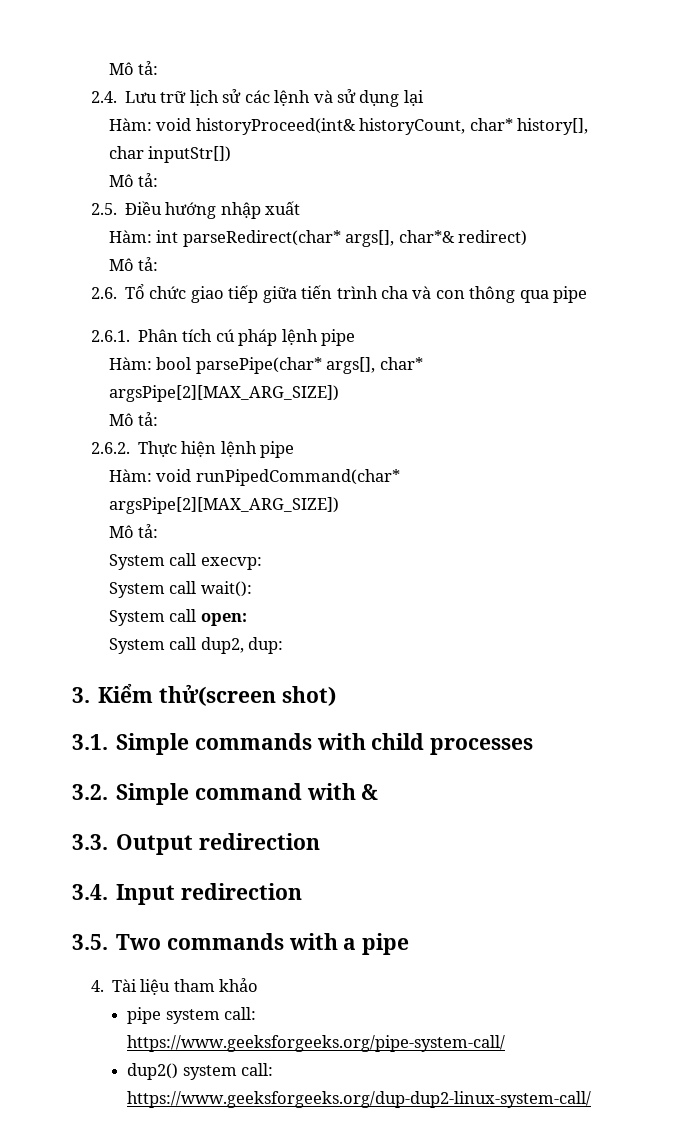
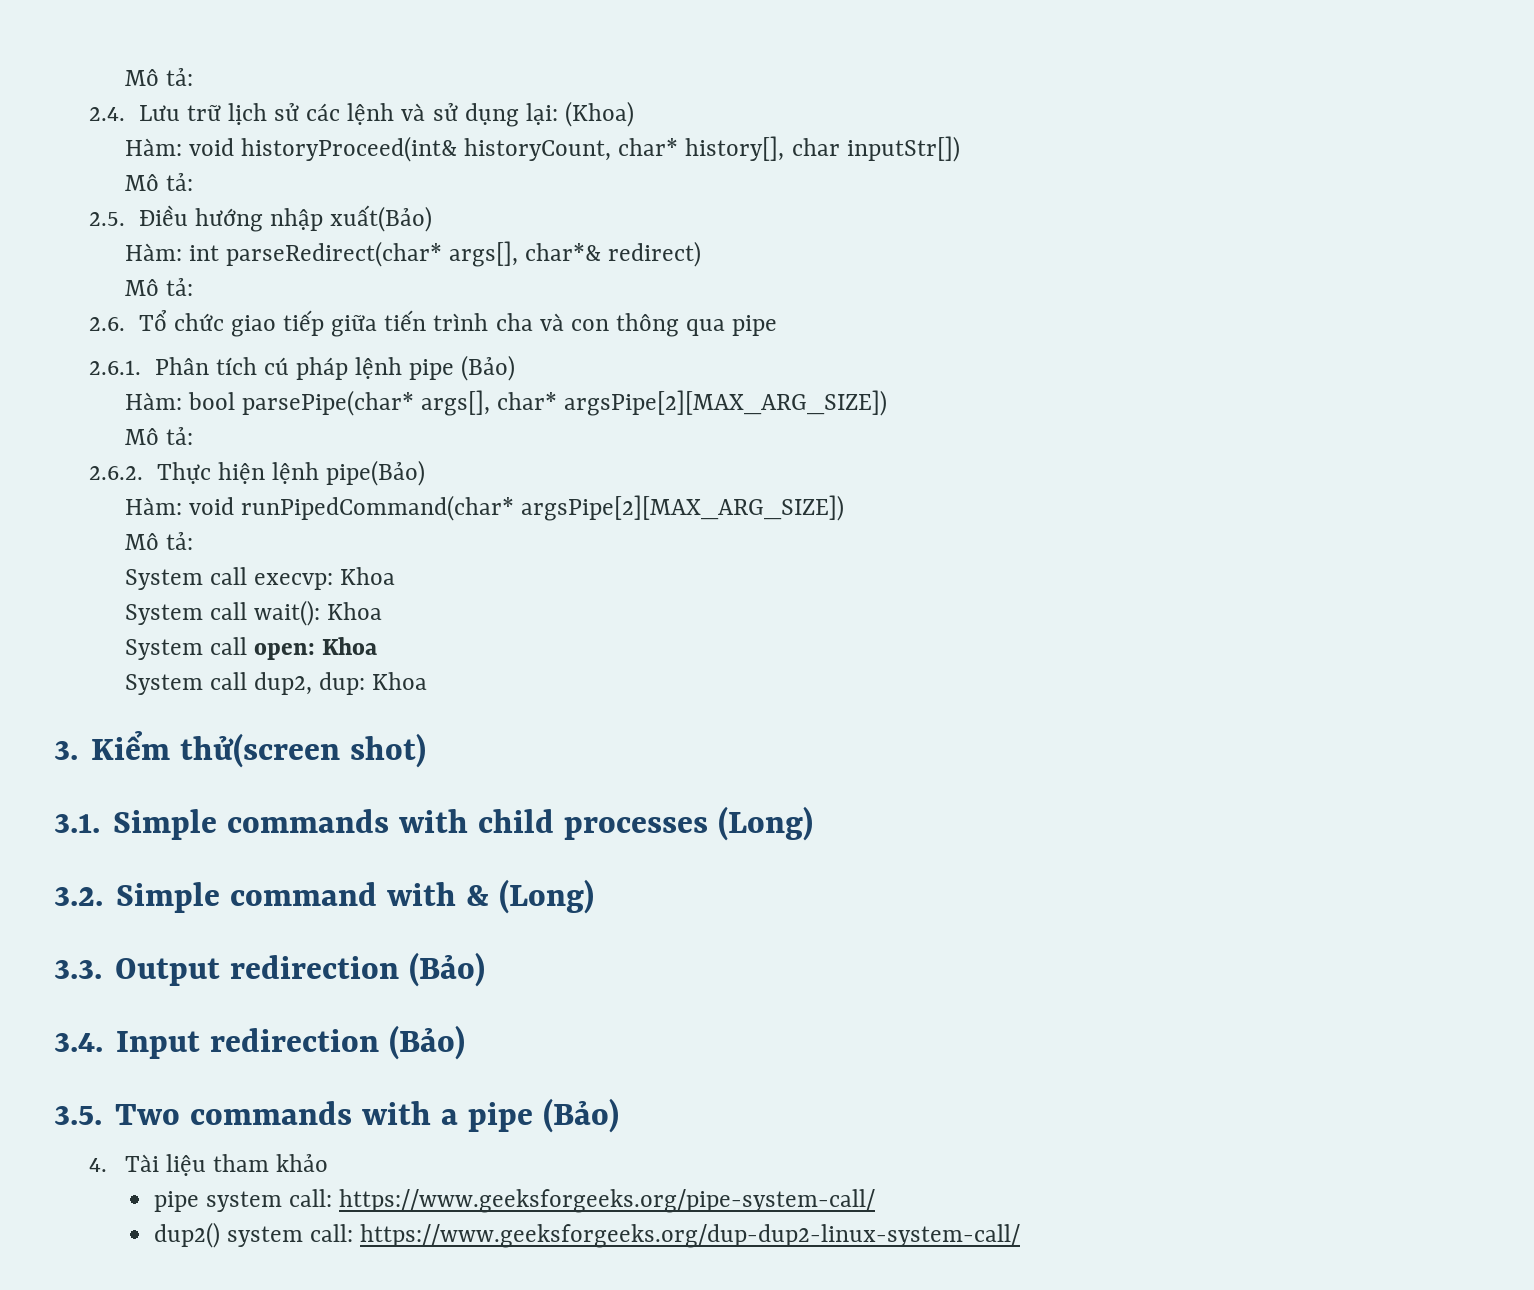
[403,90,424,106] lại -> [525,101,635,127] lại: (Khoa)
[265,201,301,215] xuất -> [330,205,433,232] xuất(Bảo)
(356, 337) none -> [461,355,516,381] (Bảo)
[260,441,295,458] pipe -> [326,460,426,486] pipe(Bảo)
(262, 563) none -> [340,567,396,585] Khoa
(252, 589) none -> [327,602,383,620] Khoa
(247, 619) none -> [322,637,378,655] Khoa
(284, 645) none -> [372,672,428,690] Khoa
(533, 746) none -> [718,806,814,841] (Long)
(379, 792) none -> [499,879,595,914] (Long)
(320, 841) none -> [409,952,486,987] (Bảo)
(302, 891) none -> [389,1025,466,1060] (Bảo)
(409, 944) none -> [543,1098,620,1133] (Bảo)

